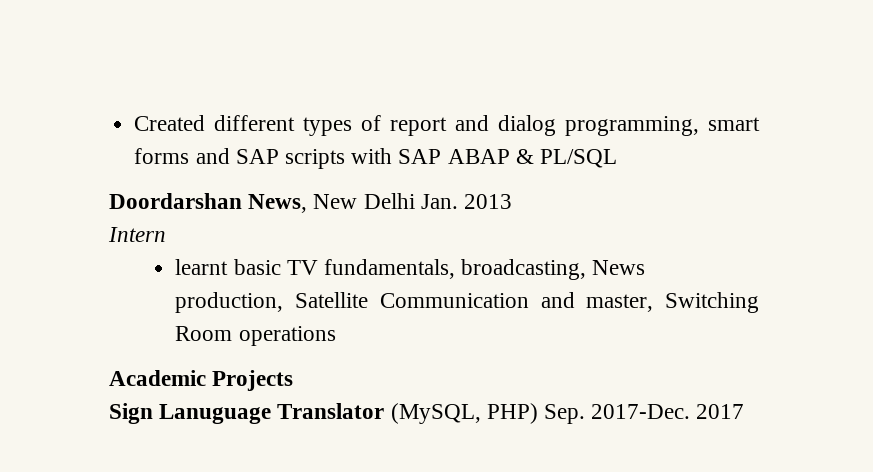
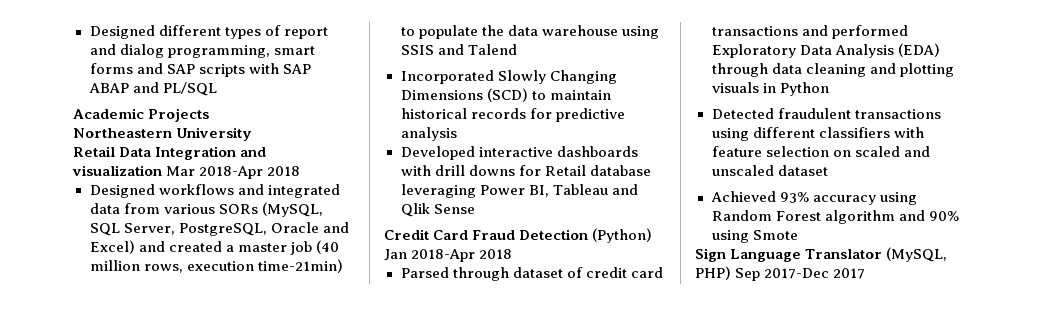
[134,115,206,131] Created -> [89,25,155,39] Designed
[515,149,534,164] & -> [132,82,159,93] and
[109,193,513,213] [108,227,166,242] [175,259,646,280] [175,292,759,313] [175,326,336,346] [109,370,294,391] Doordarshan News, New Delhi Jan. 2013 // Intern // learnt basic TV fundamentals, broadcasting, News production, Satellite Communication and master, Switching Room operations // Academic Projects -> [73,108,210,122] [73,127,253,141] [73,146,267,160] [72,165,301,179] [89,184,340,198] [89,202,323,217] [89,222,349,236] [89,240,339,255] [89,259,343,273] [400,25,659,39] [400,44,517,55] [400,70,617,84] [400,88,611,102] [400,108,625,122] [400,127,457,141] [400,146,638,160] [400,165,651,176] [400,184,638,198] [400,203,475,217] [384,228,653,243] [384,249,513,262] [400,267,663,281] [711,25,908,39] [711,43,940,58] [711,63,954,77] [711,82,829,96] [711,108,941,119] [711,127,924,141] [711,146,930,157] [711,165,828,176] [710,191,917,205] [711,210,959,224] [711,230,798,243] Academic Projects // Northeastern University // Retail Data Integration and visualization Mar 2018-Apr 2018 // Designed workflows and integrated data from various SORs (MySQL, SQL Server, PostgreSQL, Oracle and Excel) and created a master job (40 million rows, execution time-21min) to populate the data warehouse using SSIS and Talend // Incorporated Slowly Changing Dimensions (SCD) to maintain historical records for predictive analysis // Developed interactive dashboards with drill downs for Retail database leveraging Power BI, Tableau and Qlik Sense // Credit Card Fraud Detection (Python) Jan 2018-Apr 2018 // Parsed through dataset of credit card transactions and performed Exploratory Data Analysis (EDA) through data cleaning and plotting visuals in Python // Detected fraudulent transactions using different classifiers with feature selection on scaled and unscaled dataset // Achieved 93% accuracy using Random Forest algorithm and 90% using Smote
[159,404,272,424] Lanuguage -> [730,249,802,262] Language
[544,404,691,424] Sep. 2017-Dec. -> [735,268,830,281] Sep 2017-Dec

